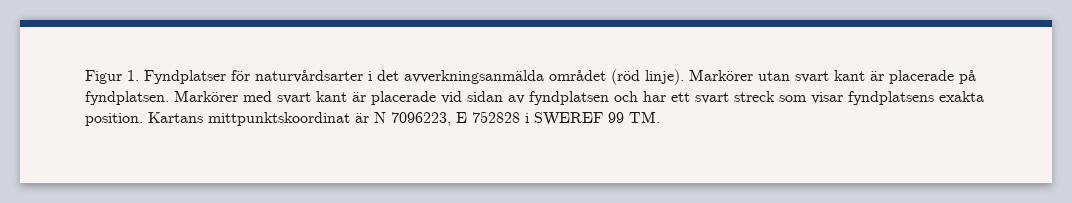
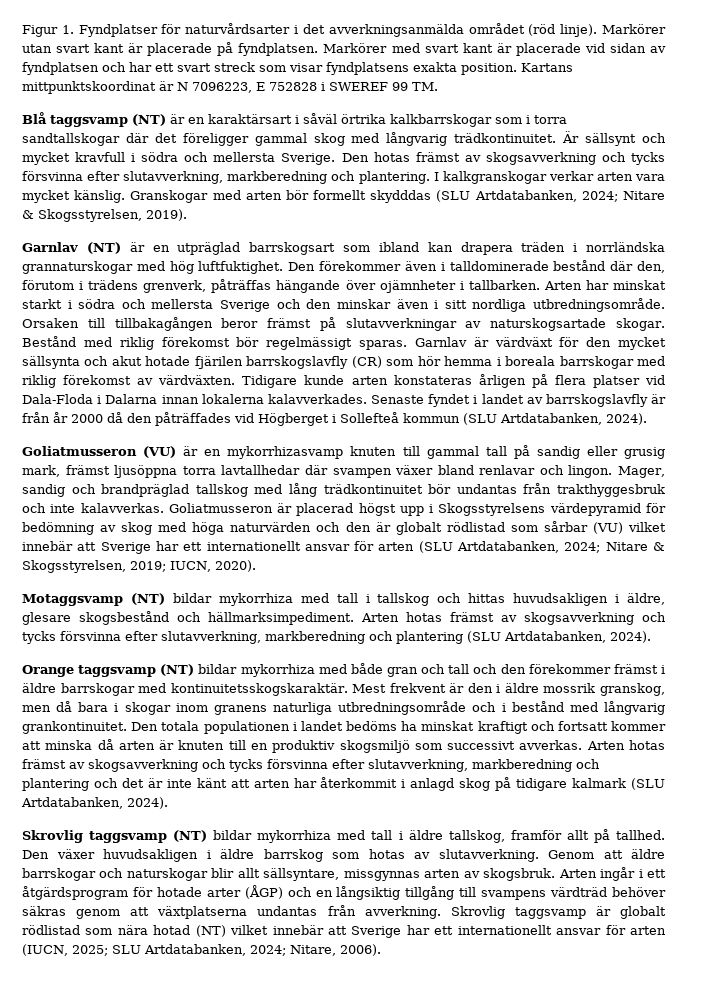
(660, 117) none -> [22,112,567,127] [22,131,666,146] [22,152,666,165] [22,171,666,184] [22,190,665,203] [22,209,187,222] [22,242,665,255] [22,260,666,274] [22,279,667,293] [22,298,666,312] [22,317,666,331] [22,336,667,350] [22,356,665,369] [22,374,666,388] [22,394,666,407] [22,412,647,426] [22,445,665,459] [22,465,666,478] [22,483,666,497] [22,503,666,516] [22,521,666,535] [22,541,665,554] [22,560,256,573] [22,593,665,606] [22,611,666,625] [22,631,651,644] [22,663,666,677] [22,683,665,696] [22,701,665,715] [22,721,666,734] [22,739,665,753] [22,759,600,772] [22,777,665,791] [21,797,168,809] [22,829,666,843] [22,849,665,862] [22,867,666,881] [22,885,666,900] [22,905,667,919] [22,925,667,938] [22,944,381,956] // Blå taggsvamp (NT) är en karaktärsart i såväl örtrika kalkbarrskogar som i torra sandtallskogar där det föreligger gammal skog med långvarig trädkontinuitet. Är sällsynt och mycket kravfull i södra och mellersta Sverige. Den hotas främst av skogsavverkning och tycks försvinna efter slutavverkning, markberedning och plantering. I kalkgranskogar verkar arten vara mycket känslig. Granskogar med arten bör formellt skydddas (SLU Artdatabanken, 2024; Nitare & Skogsstyrelsen, 2019). // Garnlav (NT) är en utpräglad barrskogsart som ibland kan drapera träden i norrländska grannaturskogar med hög luftfuktighet. Den förekommer även i talldominerade bestånd där den, förutom i trädens grenverk, påträffas hängande över ojämnheter i tallbarken. Arten har minskat starkt i södra och mellersta Sverige och den minskar även i sitt nordliga utbredningsområde. Orsaken till tillbakagången beror främst på slutavverkningar av naturskogsartade skogar. Bestånd med riklig förekomst bör regelmässigt sparas. Garnlav är värdväxt för den mycket sällsynta och akut hotade fjärilen barrskogslavfly (CR) som hör hemma i boreala barrskogar med riklig förekomst av värdväxten. Tidigare kunde arten konstateras årligen på flera platser vid Dala-Floda i Dalarna innan lokalerna kalavverkades. Senaste fyndet i landet av barrskogslavfly är från år 2000 då den påträffades vid Högberget i Sollefteå kommun (SLU Artdatabanken, 2024). // Goliatmusseron (VU) är en mykorrhizasvamp knuten till gammal tall på sandig eller grusig mark, främst ljusöppna torra lavtallhedar där svampen växer bland renlavar och lingon. Mager, sandig och brandpräglad tallskog med lång trädkontinuitet bör undantas från trakthyggesbruk och inte kalavverkas. Goliatmusseron är placerad högst upp i Skogsstyrelsens värdepyramid för bedömning av skog med höga naturvärden och den är globalt rödlistad som sårbar (VU) vilket innebär att Sverige har ett internationellt ansvar för arten (SLU Artdatabanken, 2024; Nitare & Skogsstyrelsen, 2019; IUCN, 2020). // Motaggsvamp (NT) bildar mykorrhiza med tall i tallskog och hittas huvudsakligen i äldre, glesare skogsbestånd och hällmarksimpediment. Arten hotas främst av skogsavverkning och tycks försvinna efter slutavverkning, markberedning och plantering (SLU Artdatabanken, 2024). // Orange taggsvamp (NT) bildar mykorrhiza med både gran och tall och den förekommer främst i äldre barrskogar med kontinuitetsskogskaraktär. Mest frekvent är den i äldre mossrik granskog, men då bara i skogar inom granens naturliga utbredningsområde och i bestånd med långvarig grankontinuitet. Den totala populationen i landet bedöms ha minskat kraftigt och fortsatt kommer att minska då arten är knuten till en produktiv skogsmiljö som successivt avverkas. Arten hotas främst av skogsavverkning och tycks försvinna efter slutavverkning, markberedning och plantering och det är inte känt att arten har återkommit i anlagd skog på tidigare kalmark (SLU Artdatabanken, 2024). // Skrovlig taggsvamp (NT) bildar mykorrhiza med tall i äldre tallskog, framför allt på tallhed. Den växer huvudsakligen i äldre barrskog som hotas av slutavverkning. Genom att äldre barrskogar och naturskogar blir allt sällsyntare, missgynnas arten av skogsbruk. Arten ingår i ett åtgärdsprogram för hotade arter (ÅGP) och en långsiktig tillgång till svampens värdträd behöver säkras genom att växtplatserna undantas från avverkning. Skrovlig taggsvamp är globalt rödlistad som nära hotad (NT) vilket innebär att Sverige har ett internationellt ansvar för arten (IUCN, 2025; SLU Artdatabanken, 2024; Nitare, 2006).

